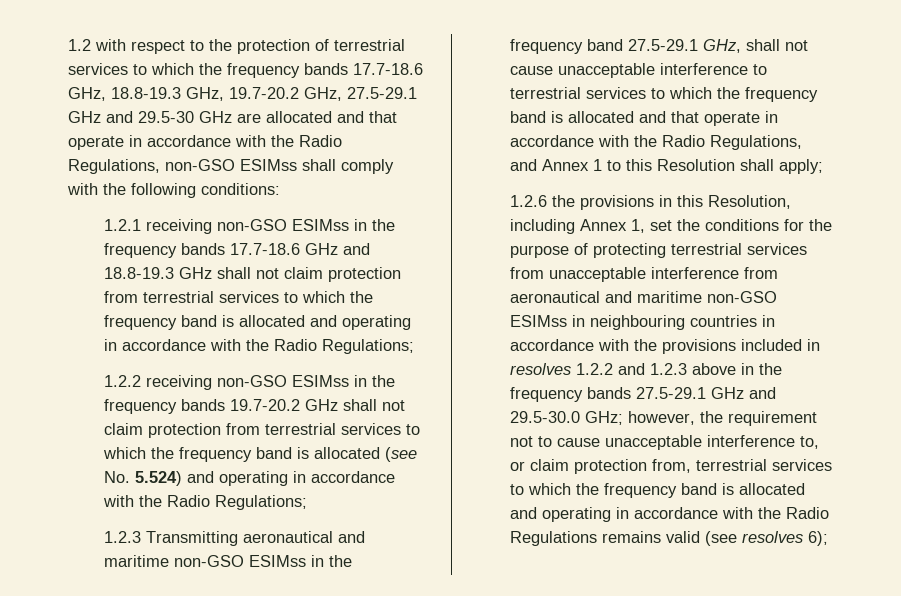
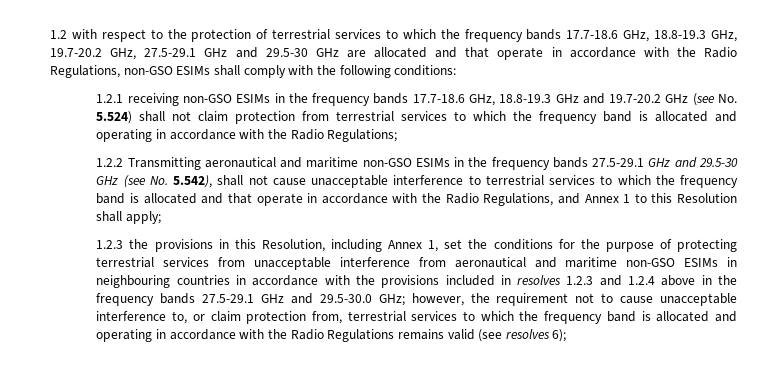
[240,159,297,171] ESIMss -> [176,66,211,75] ESIMs
[292,219,350,231] ESIMss -> [236,94,271,103] ESIMs
[305,243,371,255] [104,267,213,279] GHz and 18.8-19.3 GHz -> [468,93,738,106] [96,111,133,124] GHz, 18.8-19.3 GHz and 19.7-20.2 GHz (see No. 5.524)
[146,375,396,390] [104,399,406,414] [104,423,421,438] [103,447,418,462] [104,471,396,486] [103,495,308,510] [104,531,142,543] receiving non-GSO ESIMss in the frequency bands 19.7-20.2 GHz shall not claim protection from terrestrial services to which the frequency band is allocated (see No. 5.524) and operating in accordance with the Radio Regulations; // 1.2.3 -> (124, 162) none
[249,555,353,567] [510,39,742,54] ESIMss in the frequency band 27.5-29.1 GHz, -> [415,157,738,170] [96,175,213,188] ESIMs in the frequency bands 27.5-29.1 GHz and 29.5-30 GHz (see No. 5.542),
[510,195,548,207] 1.2.6 -> [96,240,124,249] 1.2.3
[510,315,568,327] ESIMss -> [684,258,719,267] ESIMs
[576,363,688,375] 1.2.2 and 1.2.3 -> [566,275,656,286] 1.2.3 and 1.2.4

